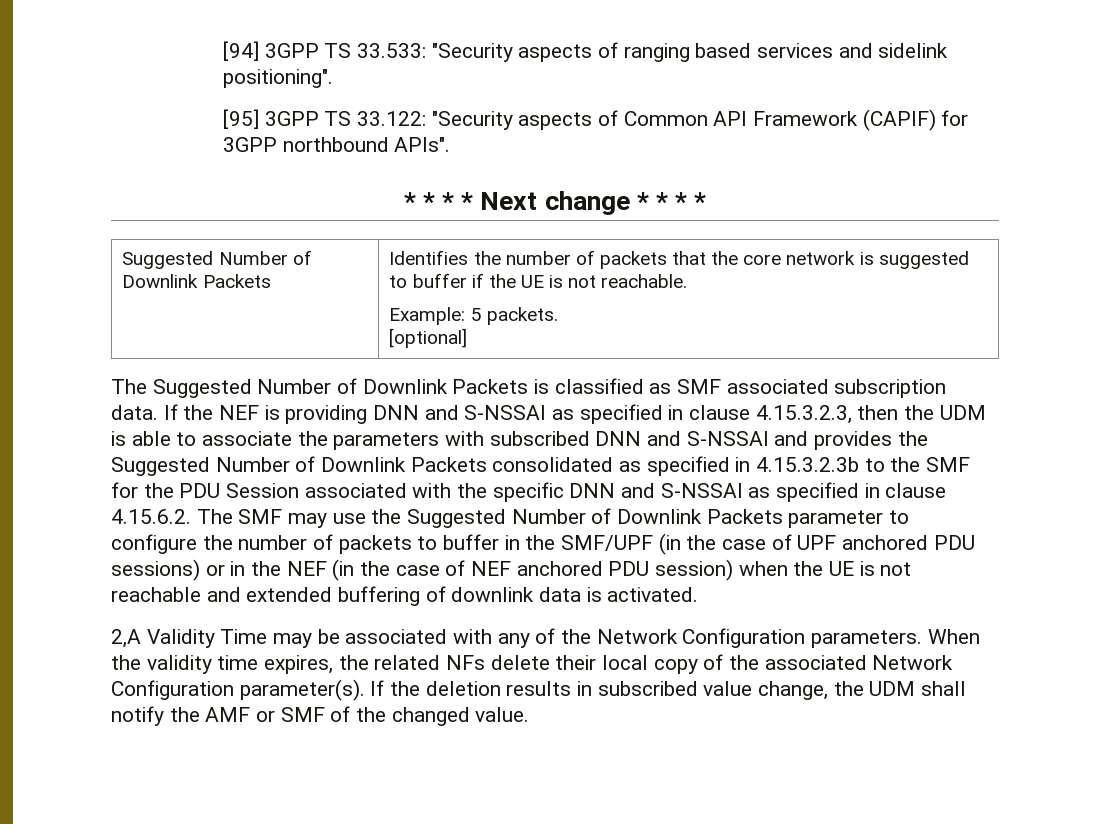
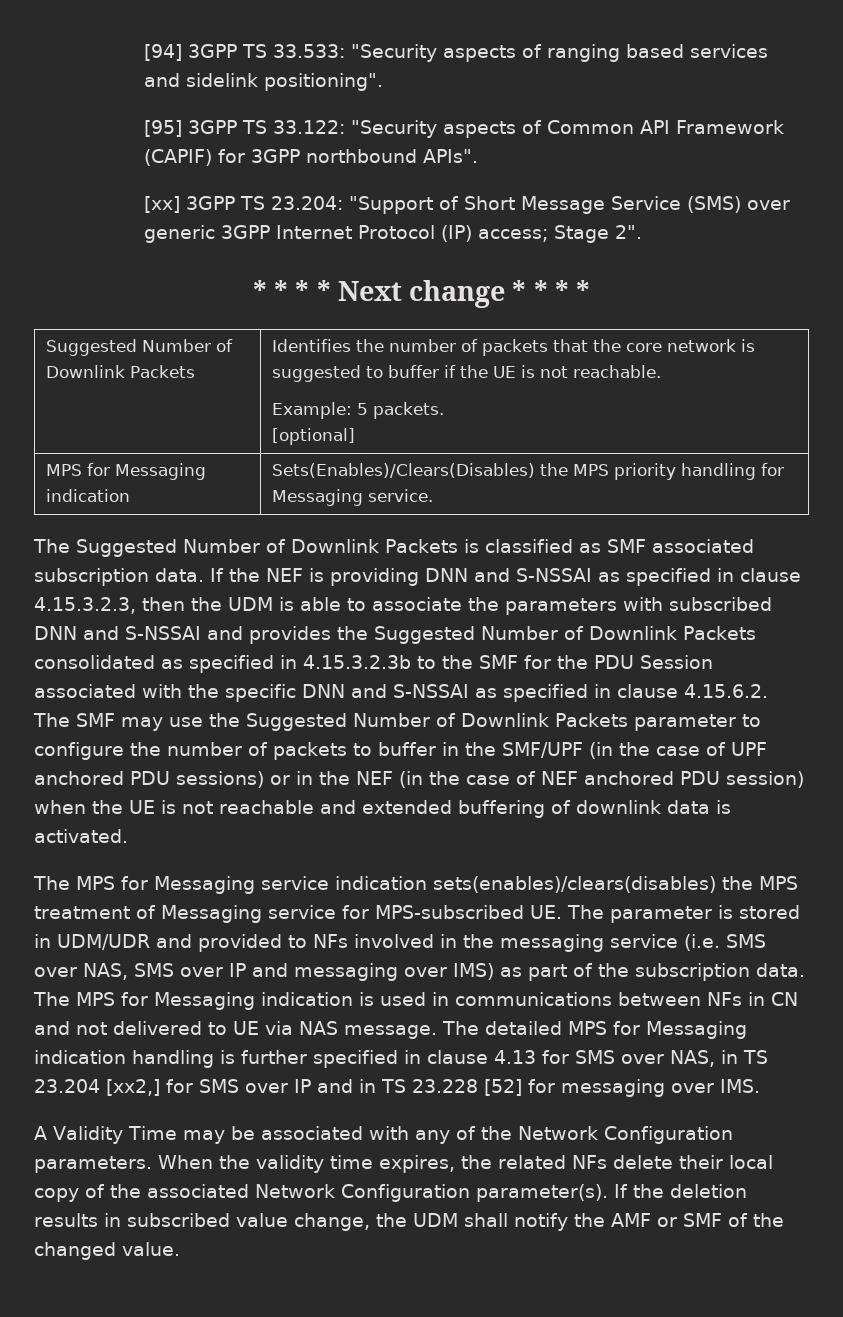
(451, 144) none -> [143,196,790,214] [143,225,642,243] // [xx] 3GPP TS 23.204: "Support of Short Message Service (SMS) over generic 3GPP Internet Protocol (IP) access; Stage 2".
(468, 338) none -> [45,463,206,480] [45,489,130,502] [271,463,784,480] [271,489,433,506] // MPS for Messaging indication | Sets(Enables)/Clears(Disables) the MPS priority handling for Messaging service.
[111,629,141,648] 2,A -> [33,876,798,894] [34,905,800,923] [34,934,766,952] [34,963,805,981] [33,992,798,1010] [34,1021,747,1039] [34,1050,768,1068] [34,1079,760,1097] [34,1126,47,1140] The MPS for Messaging service indication sets(enables)/clears(disables) the MPS treatment of Messaging service for MPS-subscribed UE. The parameter is stored in UDM/UDR and provided to NFs involved in the messaging service (i.e. SMS over NAS, SMS over IP and messaging over IMS) as part of the subscription data. The MPS for Messaging indication is used in communications between NFs in CN and not delivered to UE via NAS message. The detailed MPS for Messaging indication handling is further specified in clause 4.13 for SMS over NAS, in TS 23.204 [xx2,] for SMS over IP and in TS 23.228 [52] for messaging over IMS. // A

